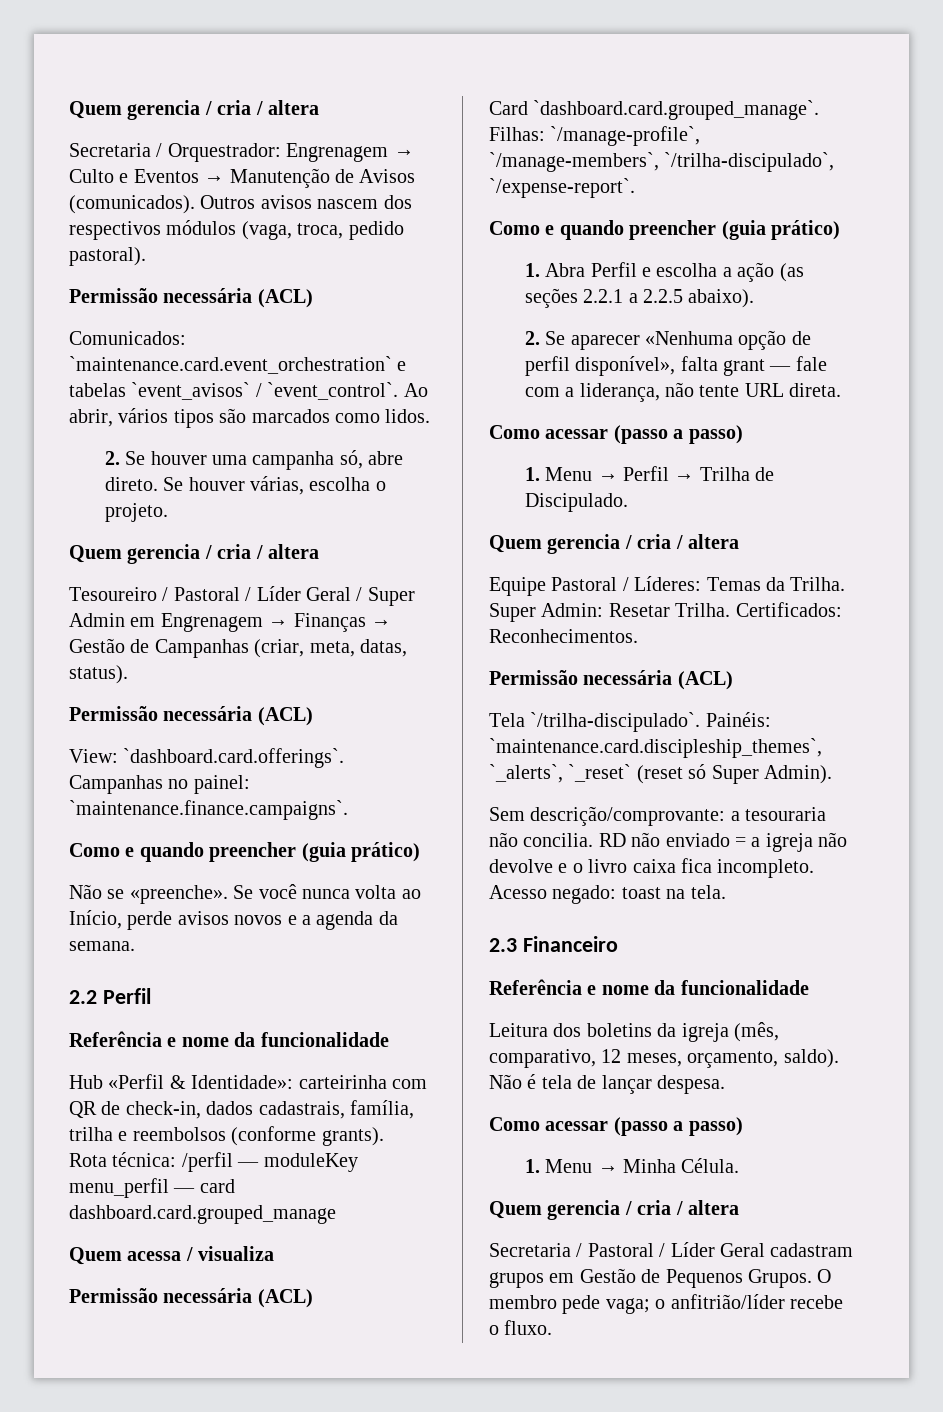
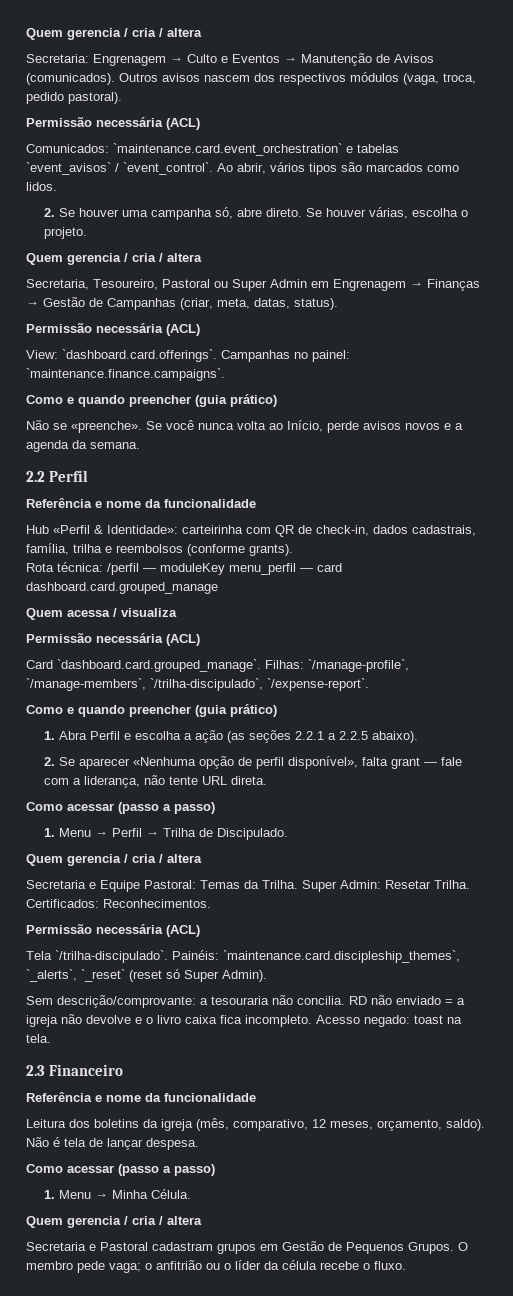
[69,100,319,120] [69,143,281,162] Quem gerencia / cria / altera // Secretaria / Orquestrador: -> [26,28,202,40] [26,54,89,63] Quem gerencia / cria / altera // Secretaria:
[69,586,363,601] Tesoureiro / Pastoral / Líder Geral / -> [26,279,228,290] Secretaria, Tesoureiro, Pastoral ou
[489,576,702,596] Equipe Pastoral / Líderes: -> [26,880,196,892] Secretaria e Equipe Pastoral:
[576,1242,765,1257] / Pastoral / Líder Geral -> [89,1242,148,1251] e Pastoral
[670,1294,785,1309] anfitrião/líder -> [156,1260,317,1270] anfitrião ou o líder da célula

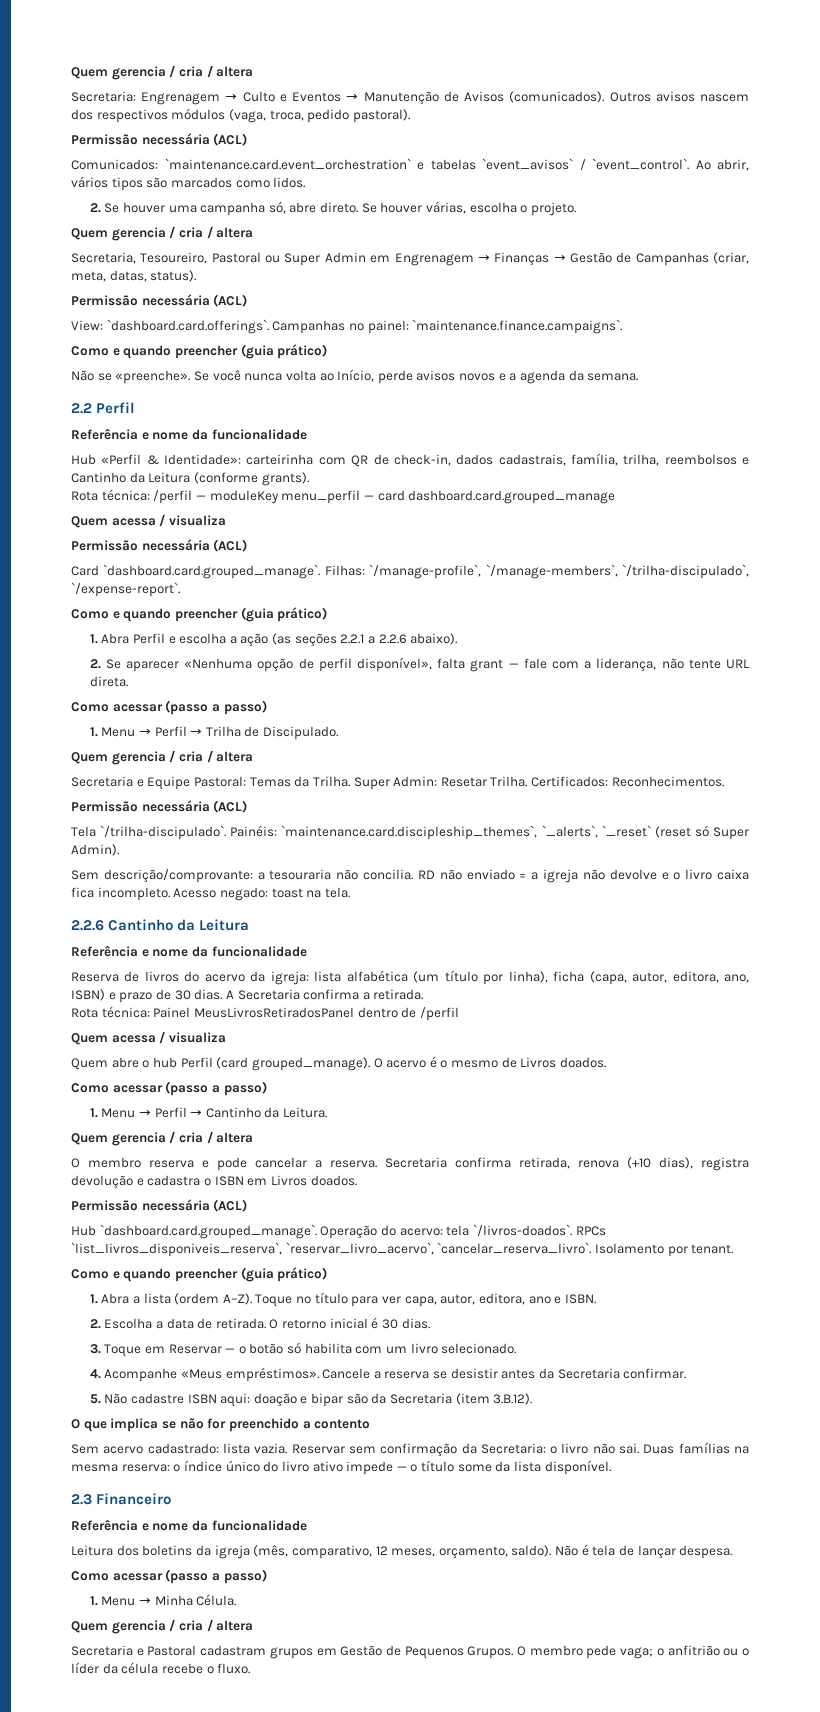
[73,544,183,553] trilha e reembolsos -> [623,454,749,466] [71,472,191,483] trilha, reembolsos e Cantinho da Leitura
[339,731,369,740] 2.2.5 -> [378,634,407,644] 2.2.6
(51, 1038) none -> [71,919,250,931] [71,945,307,957] [71,970,750,985] [71,989,424,1003] [71,1006,459,1021] [71,1031,226,1045] [71,1056,607,1071] [71,1081,267,1096] [89,1107,328,1118] [71,1131,254,1146] [71,1157,749,1171] [71,1175,357,1189] [71,1199,248,1212] [71,1224,606,1239] [71,1242,734,1257] [71,1267,328,1282] [89,1292,596,1307] [89,1317,430,1329] [89,1342,517,1357] [89,1367,687,1382] [89,1393,533,1407] [71,1418,371,1432] [71,1442,749,1457] [71,1460,611,1475] // 2.2.6 Cantinho da Leitura // Referência e nome da funcionalidade // Reserva de livros do acervo da igreja: lista alfabética (um título por linha), ficha (capa, autor, editora, ano, ISBN) e prazo de 30 dias. A Secretaria confirma a retirada. // Rota técnica: Painel MeusLivrosRetiradosPanel dentro de /perfil // Quem acessa / visualiza // Quem abre o hub Perfil (card grouped_manage). O acervo é o mesmo de Livros doados. // Como acessar (passo a passo) // 1. Menu → Perfil → Cantinho da Leitura. // Quem gerencia / cria / altera // O membro reserva e pode cancelar a reserva. Secretaria confirma retirada, renova (+10 dias), registra devolução e cadastra o ISBN em Livros doados. // Permissão necessária (ACL) // Hub `dashboard.card.grouped_manage`. Operação do acervo: tela `/livros-doados`. RPCs `list_livros_disponiveis_reserva`, `reservar_livro_acervo`, `cancelar_reserva_livro`. Isolamento por tenant. // Como e quando preencher (guia prático) // 1. Abra a lista (ordem A–Z). Toque no título para ver capa, autor, editora, ano e ISBN. // 2. Escolha a data de retirada. O retorno inicial é 30 dias. // 3. Toque em Reservar — o botão só habilita com um livro selecionado. // 4. Acompanhe «Meus empréstimos». Cancele a reserva se desistir antes da Secretaria confirmar. // 5. Não cadastre ISBN aqui: doação e bipar são da Secretaria (item 3.B.12). // O que implica se não for preenchido a contento // Sem acervo cadastrado: lista vazia. Reservar sem confirmação da Secretaria: o livro não sai. Duas famílias na mesma reserva: o índice único do livro ativo impede — o título some da lista disponível.

